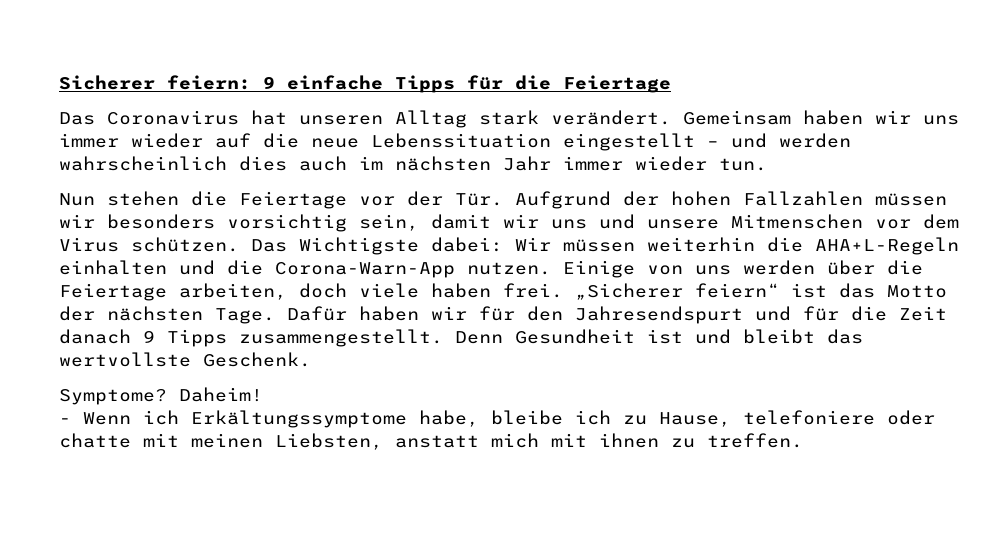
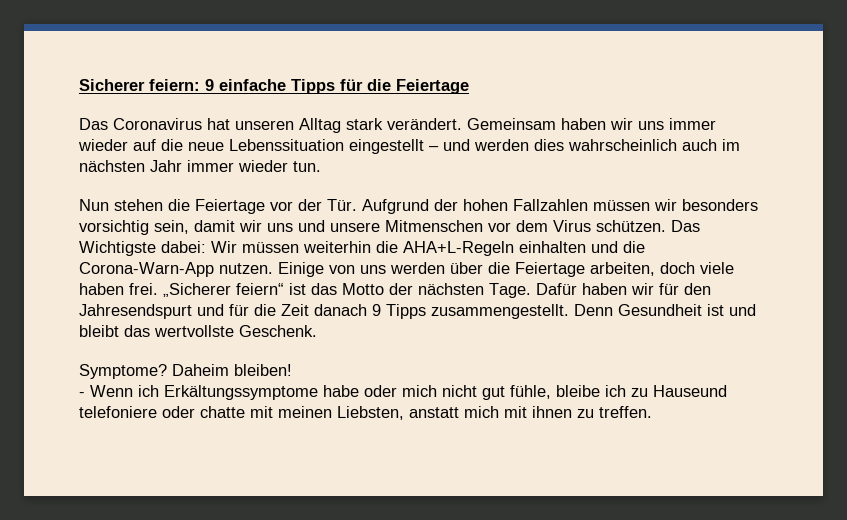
[59,156,287,171] wahrscheinlich dies -> [534,139,677,151] dies wahrscheinlich
[179,387,263,402] Daheim! -> [172,364,292,376] Daheim bleiben!
[419,410,479,427] habe, -> [323,385,551,400] habe oder mich nicht gut fühle,
[659,412,731,427] Hause, -> [653,385,727,397] Hauseund

